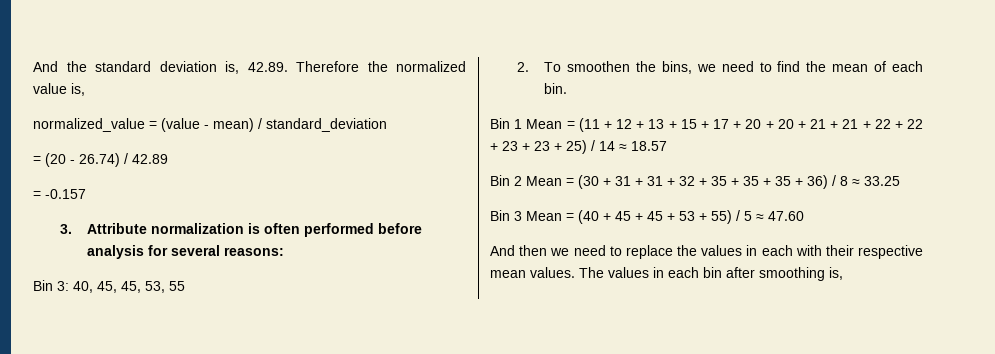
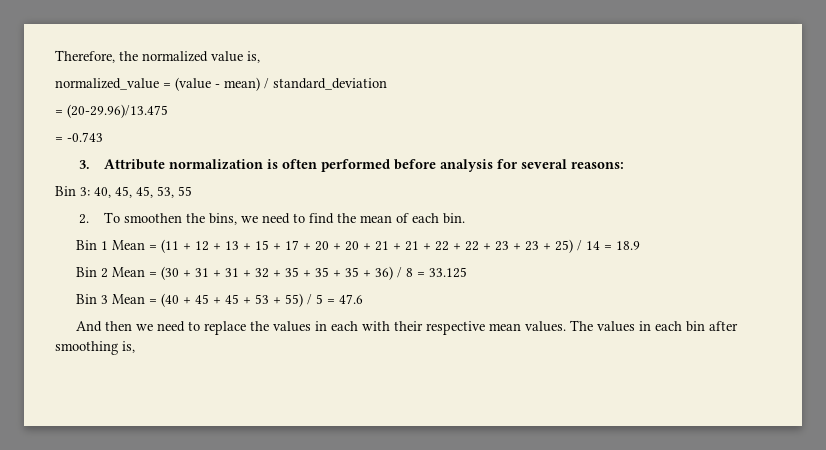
[33,61,359,74] And the standard deviation is, 42.89. Therefore -> [55,50,115,63] Therefore,
[45,153,168,167] [33,189,86,199] (20 - 26.74) / 42.89 // = -0.157 -> [67,104,168,118] [55,132,103,142] (20-29.96)/13.475 // = -0.743
[619,141,667,151] ≈ 18.57 -> [603,241,640,250] = 18.9
[852,176,900,186] ≈ 33.25 -> [416,267,467,278] = 33.125
[756,211,804,221] ≈ 47.60 -> [326,294,363,304] = 47.6

